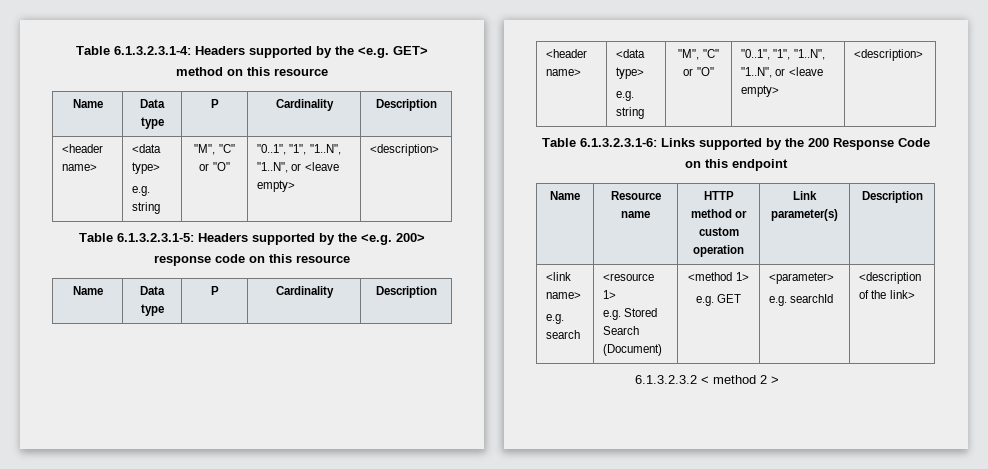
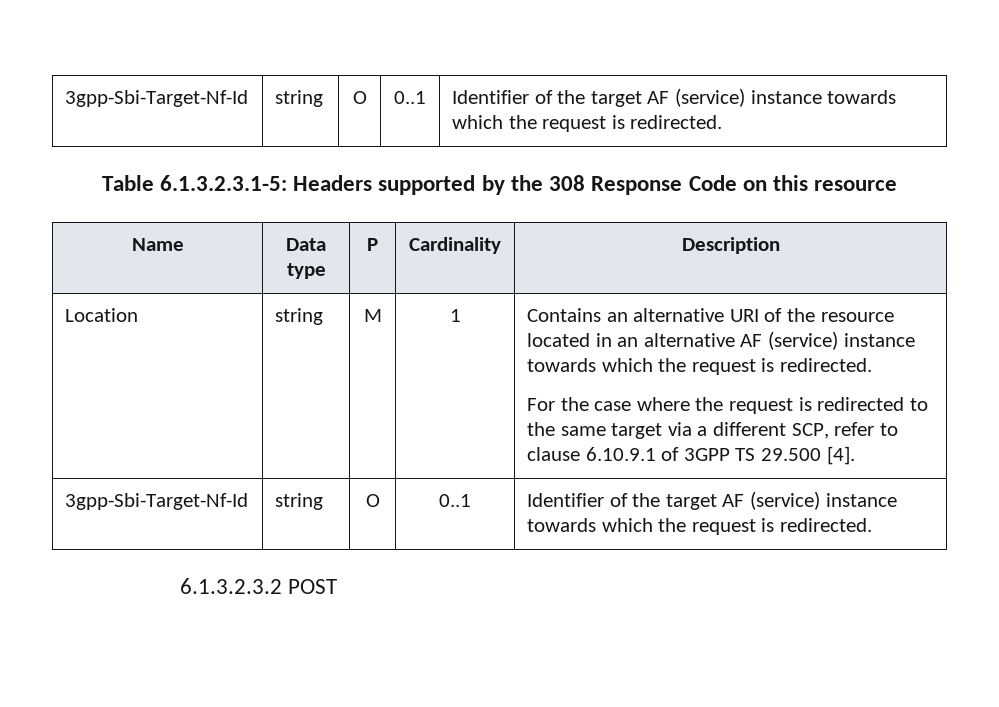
[76,46,428,58] [176,67,328,76] [72,99,103,108] [140,99,165,108] [140,117,164,129] [210,99,219,108] [275,99,334,111] [375,99,437,111] [62,144,104,153] [62,164,98,171] [132,144,162,153] [132,162,161,174] [132,186,151,196] [132,202,161,214] [194,144,235,155] [199,162,230,171] [257,144,341,155] [257,162,339,173] [257,180,296,192] [370,144,440,156] [79,233,425,245] [154,254,350,266] [72,286,103,295] [140,286,165,295] [140,304,164,316] [210,286,219,295] [275,286,334,298] [375,286,437,298] [546,49,588,58] [546,69,582,76] [616,49,646,58] [616,67,645,79] [616,91,635,101] [616,107,645,119] [678,49,719,60] [683,67,714,76] [741,49,825,60] [741,67,823,78] [741,85,780,97] [854,49,924,61] [542,138,930,150] [685,159,788,171] [550,191,580,200] [610,191,661,200] [621,211,650,218] [703,191,734,200] [690,209,748,218] [698,227,739,236] [693,245,744,257] [793,191,817,200] [771,209,838,221] [861,191,923,203] [546,272,572,281] [546,292,582,299] [546,314,565,324] [546,330,581,339] [603,273,655,281] [603,290,617,299] [603,308,658,320] [603,326,640,335] [603,344,663,356] [688,272,749,281] [695,294,742,306] [769,272,835,284] [769,294,834,306] [859,272,922,284] [859,290,915,299] [635,375,780,384] Table 6.1.3.2.3.1-4: Headers supported by the <e.g. GET> method on this resource // Name | Data type | P | Cardinality | Description // <header name> | <data type> // e.g. string | "M", "C" or "O" | "0..1", "1", "1..N", "1..N", or <leave empty> | <description> // Table 6.1.3.2.3.1-5: Headers supported by the <e.g. 200> response code on this resource // Name | Data type | P | Cardinality | Description // <header name> | <data type> // e.g. string | "M", "C" or "O" | "0..1", "1", "1..N", "1..N", or <leave empty> | <description> // Table 6.1.3.2.3.1-6: Links supported by the 200 Response Code on this endpoint // Name | Resource name | HTTP method or custom operation | Link parameter(s) | Description // <link name> // e.g. search | <resource 1> // e.g. Stored Search (Document) | <method 1> // e.g. GET | <parameter> // e.g. searchId | <description of the link> // 6.1.3.2.3.2 < method 2 > -> [65,90,249,107] [275,90,324,107] [352,91,367,104] [394,91,426,104] [452,88,897,107] [452,115,723,132] [101,175,898,195] [131,238,184,251] [286,238,326,251] [286,263,326,279] [367,238,378,251] [409,237,501,254] [681,237,780,254] [65,308,139,322] [275,308,324,325] [363,309,382,322] [449,309,461,322] [527,308,894,322] [527,331,915,350] [527,358,873,375] [527,397,928,414] [527,422,898,439] [527,446,855,465] [65,493,249,510] [275,493,324,510] [365,494,380,507] [439,494,471,507] [527,491,897,510] [527,518,873,535] [180,578,338,594] 3gpp-Sbi-Target-Nf-Id | string | O | 0..1 | Identifier of the target AF (service) instance towards which the request is redirected. // Table 6.1.3.2.3.1-5: Headers supported by the 308 Response Code on this resource // Name | Data type | P | Cardinality | Description // Location | string | M | 1 | Contains an alternative URI of the resource located in an alternative AF (service) instance towards which the request is redirected. // For the case where the request is redirected to the same target via a different SCP, refer to clause 6.10.9.1 of 3GPP TS 29.500 [4]. // 3gpp-Sbi-Target-Nf-Id | string | O | 0..1 | Identifier of the target AF (service) instance towards which the request is redirected. // 6.1.3.2.3.2 POST

